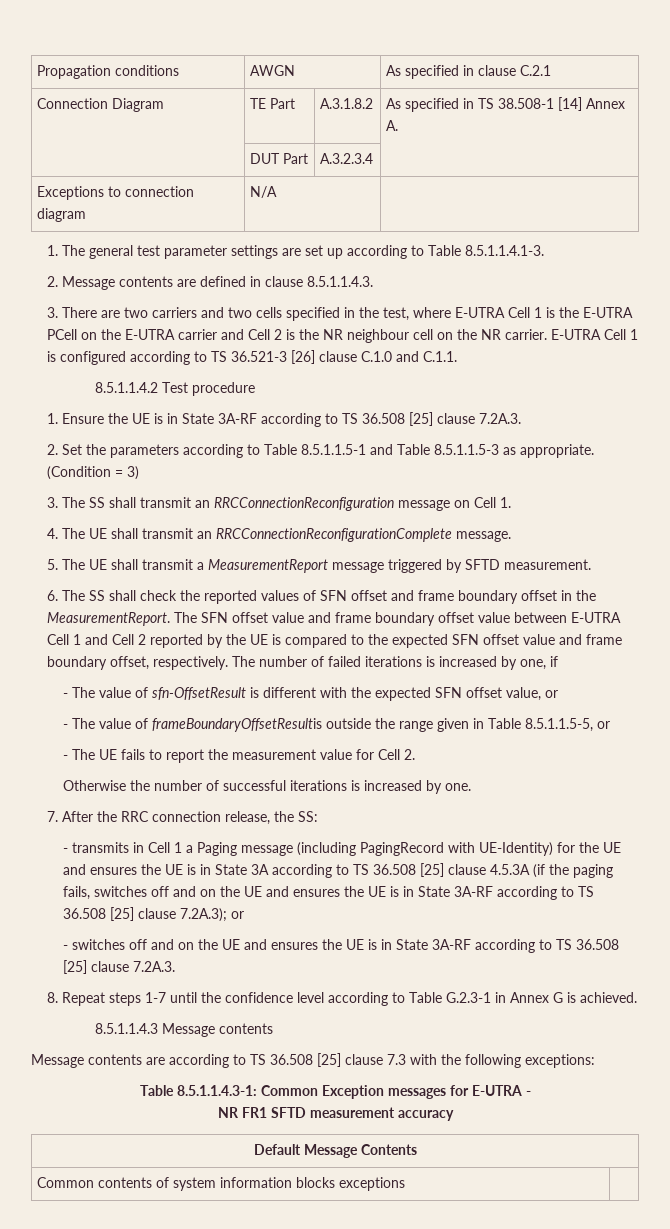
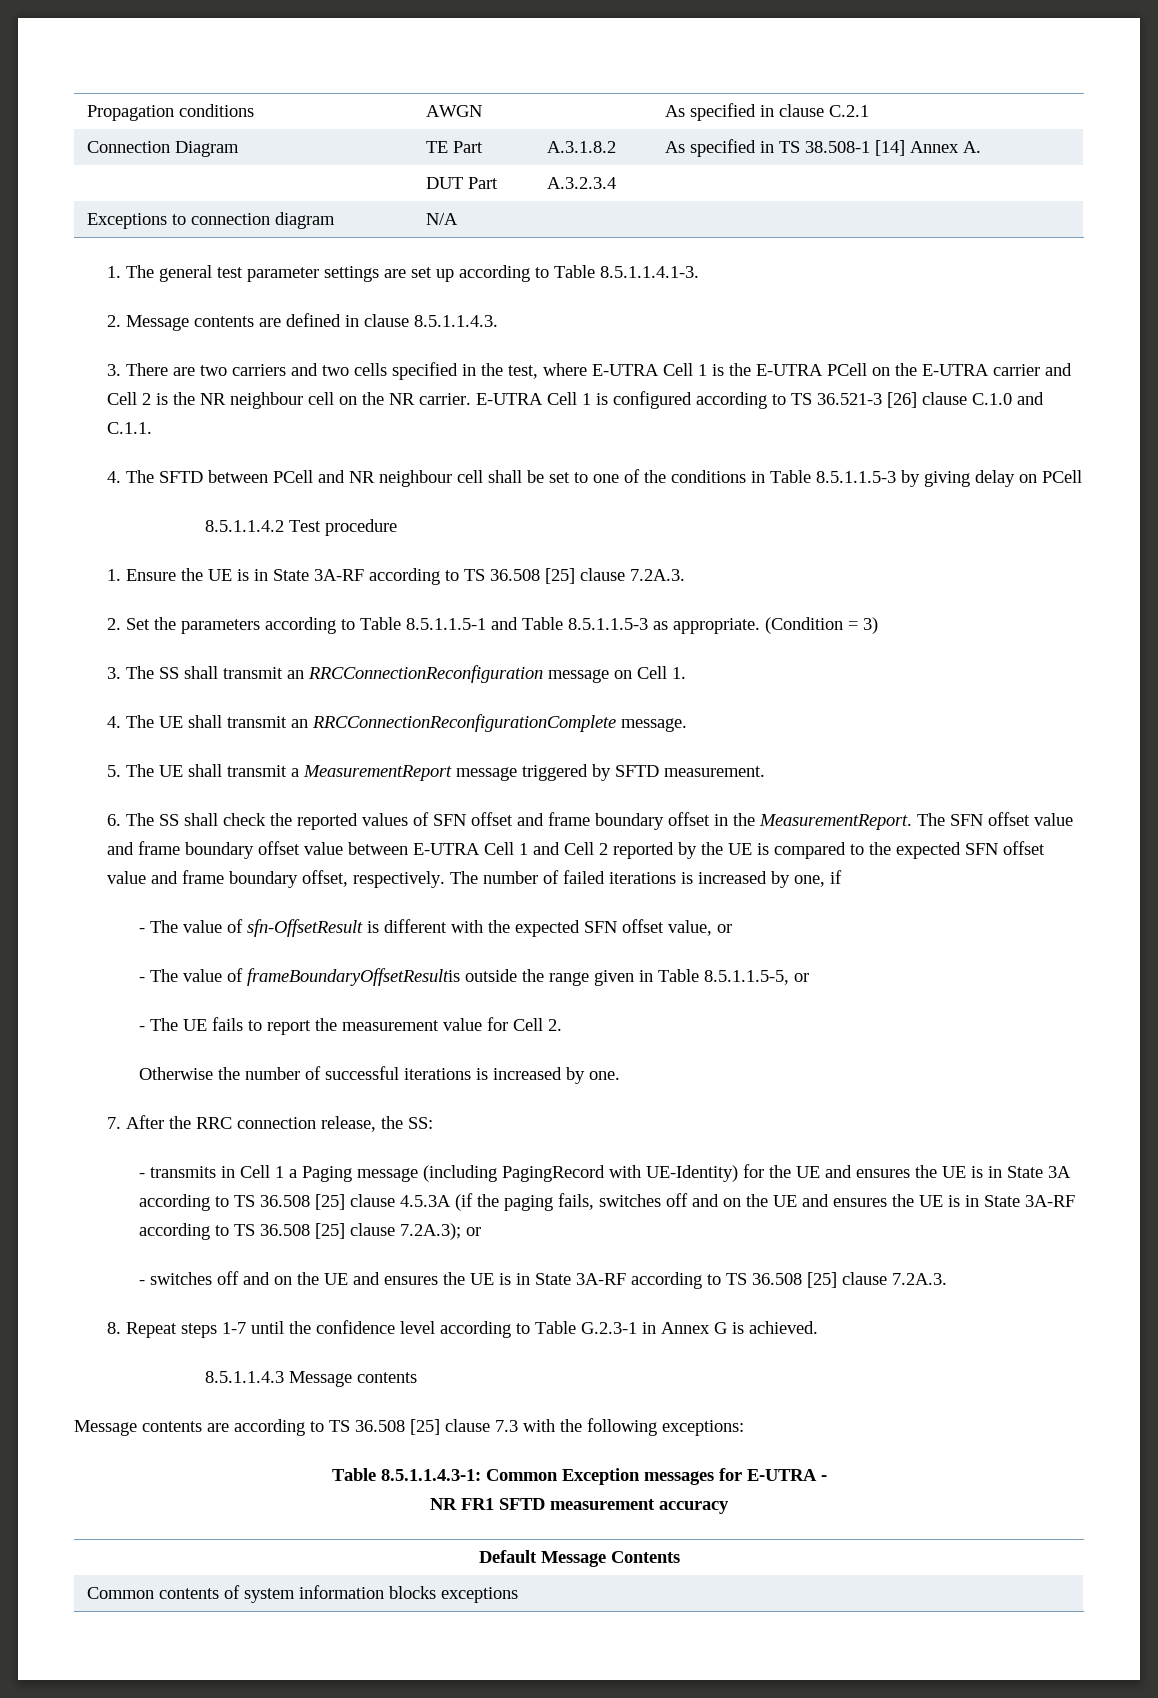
(457, 356) none -> [106,469,1082,487] // 4. The SFTD between PCell and NR neighbour cell shall be set to one of the conditions in Table 8.5.1.1.5-3 by giving delay on PCell

